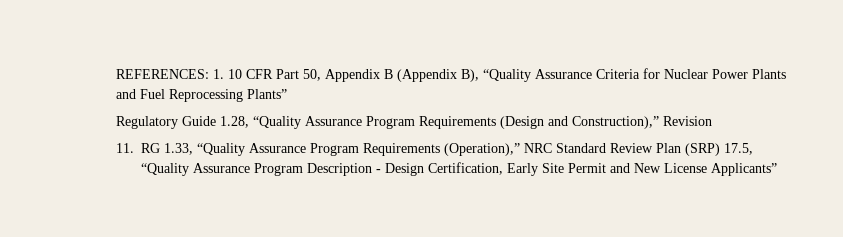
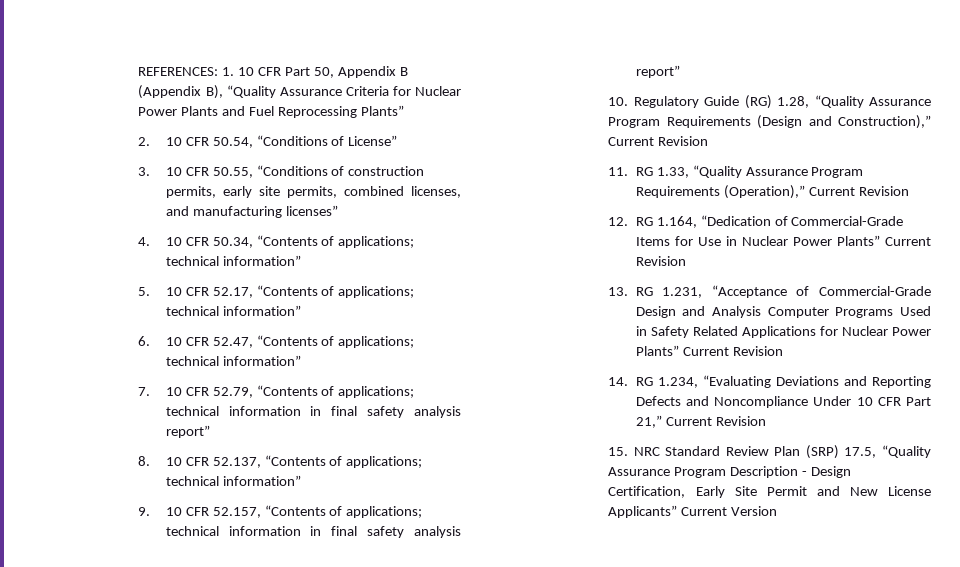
(287, 94) none -> [138,135,398,148] [138,165,425,178] [165,186,461,198] [165,205,338,218] [138,235,415,248] [165,255,301,266] [138,285,415,298] [165,305,301,316] [138,335,415,348] [165,355,301,366] [138,385,415,398] [165,406,461,418] [165,425,210,438] [138,455,423,468] [165,475,301,486] [138,505,423,518] [165,526,461,538] [635,65,680,78] [608,97,629,106] 2. 10 CFR 50.54, “Conditions of License” // 3. 10 CFR 50.55, “Conditions of construction permits, early site permits, combined licenses, and manufacturing licenses” // 4. 10 CFR 50.34, “Contents of applications; technical information” // 5. 10 CFR 52.17, “Contents of applications; technical information” // 6. 10 CFR 52.47, “Contents of applications; technical information” // 7. 10 CFR 52.79, “Contents of applications; technical information in final safety analysis report” // 8. 10 CFR 52.137, “Contents of applications; technical information” // 9. 10 CFR 52.157, “Contents of applications; technical information in final safety analysis report” // 10.
(216, 121) none -> [744,95,772,109] (RG)
(659, 122) none -> [608,137,655,146] Current
(520, 149) none -> [808,186,909,196] [608,215,904,228] [635,235,931,246] [635,256,686,266] [608,285,931,298] [635,306,931,318] [635,326,931,338] [635,345,783,356] [608,375,931,388] [635,396,931,408] [635,415,766,428] [608,447,629,456] Current Revision // 12. RG 1.164, “Dedication of Commercial-Grade Items for Use in Nuclear Power Plants” Current Revision // 13. RG 1.231, “Acceptance of Commercial-Grade Design and Analysis Computer Programs Used in Safety Related Applications for Nuclear Power Plants” Current Revision // 14. RG 1.234, “Evaluating Deviations and Reporting Defects and Noncompliance Under 10 CFR Part 21,” Current Revision // 15.
(777, 169) none -> [681,506,778,516] Current Version

